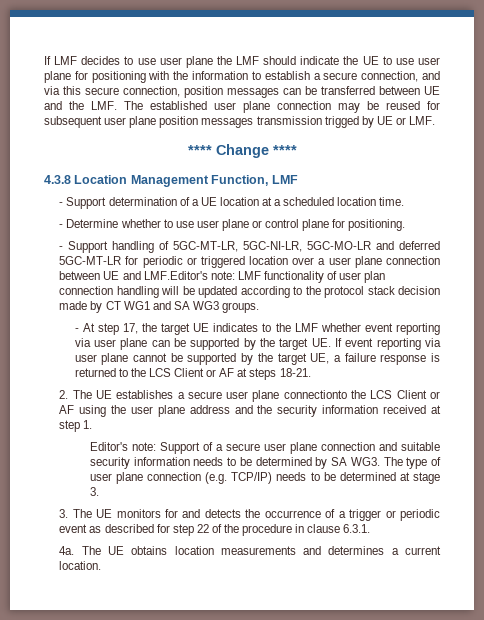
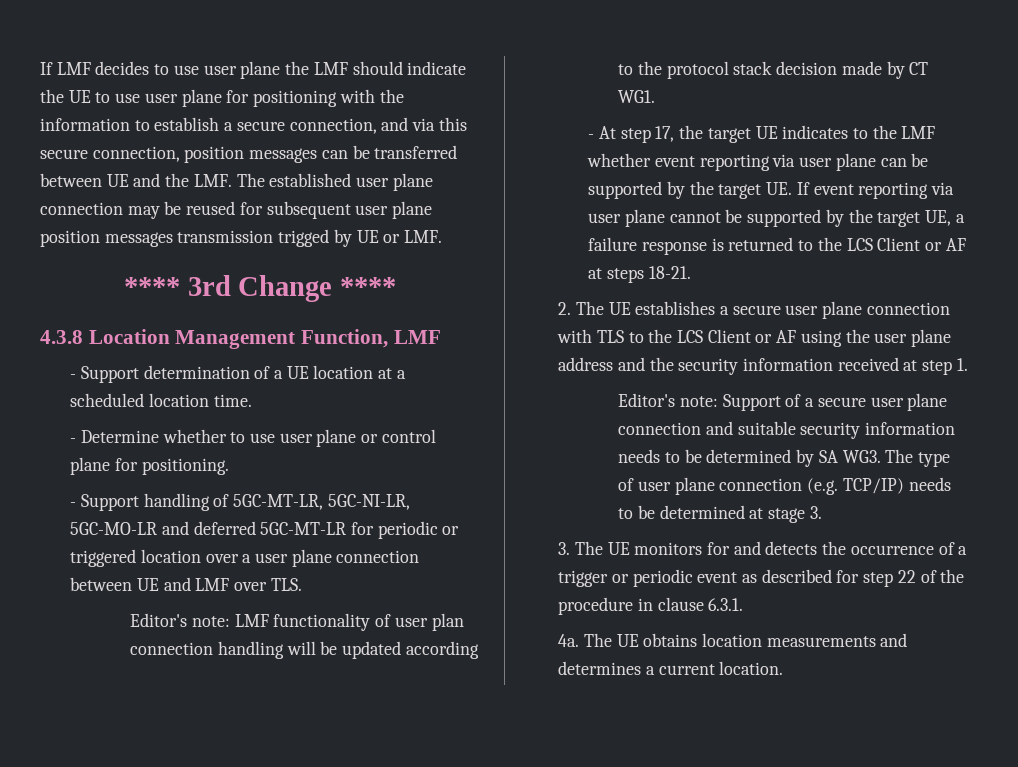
(212, 150) none -> [187,275,231,296] 3rd
[143,271,208,280] LMF.Editor's -> [195,578,302,591] [130,613,188,627] LMF over TLS. // Editor's
[123,301,260,313] WG1 and SA WG3 groups. -> [618,90,656,103] WG1.
[283,390,347,399] connectionto -> [866,302,950,315] [557,329,644,343] connection with TLS to

